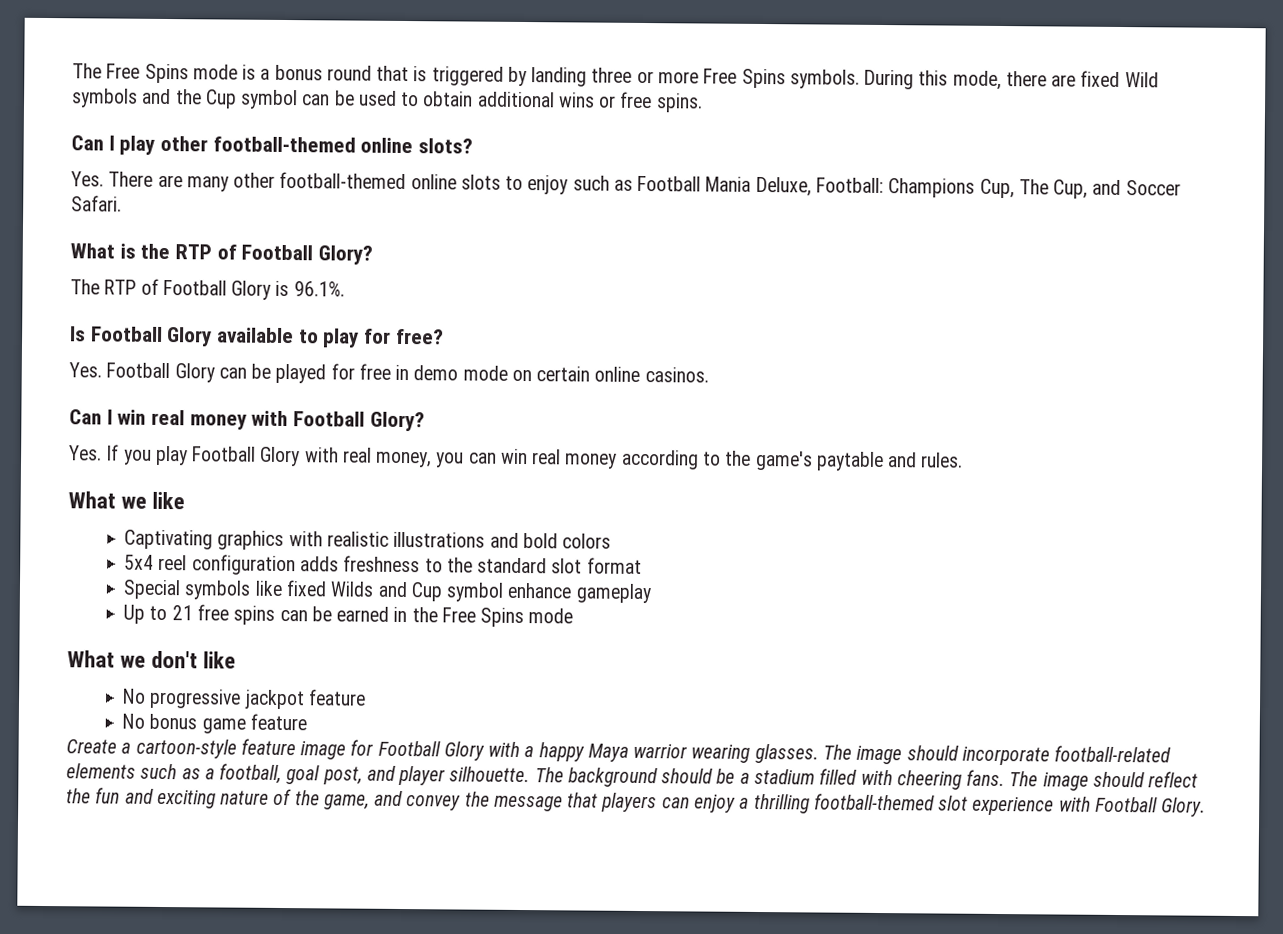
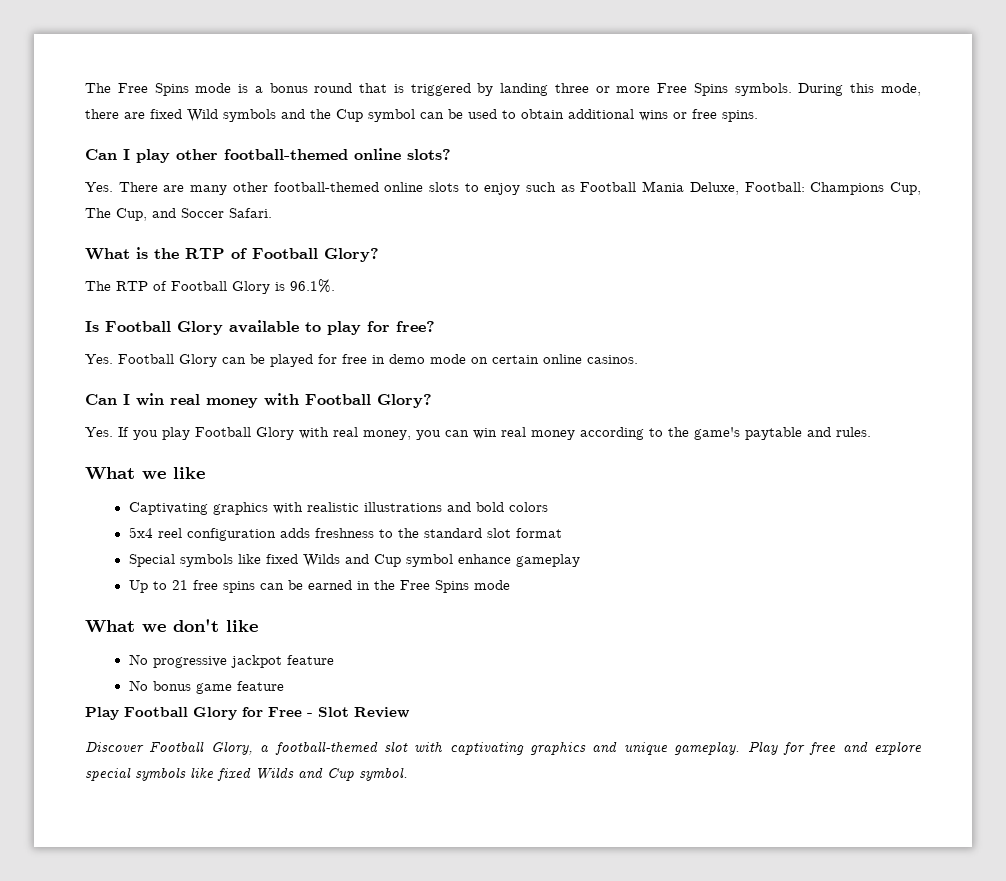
[66,738,1172,766] [66,763,1199,791] [66,787,1207,817] Create a cartoon-style feature image for Football Glory with a happy Maya warrior wearing glasses. The image should incorporate football-related elements such as a football, goal post, and player silhouette. The background should be a stadium filled with cheering fans. The image should reflect the fun and exciting nature of the game, and convey the message that players can enjoy a thrilling football-themed slot experience with Football Glory. -> [85,707,410,720] [85,741,922,755] [85,767,408,781] Play Football Glory for Free - Slot Review // Discover Football Glory, a football-themed slot with captivating graphics and unique gameplay. Play for free and explore special symbols like fixed Wilds and Cup symbol.

